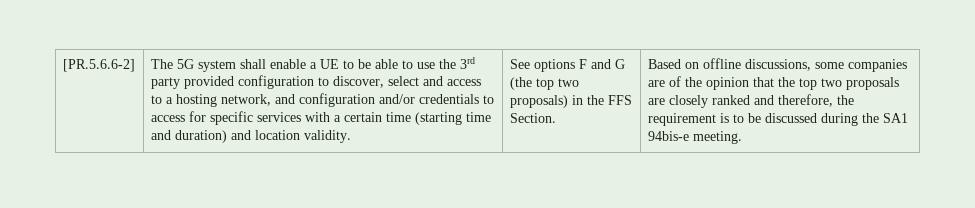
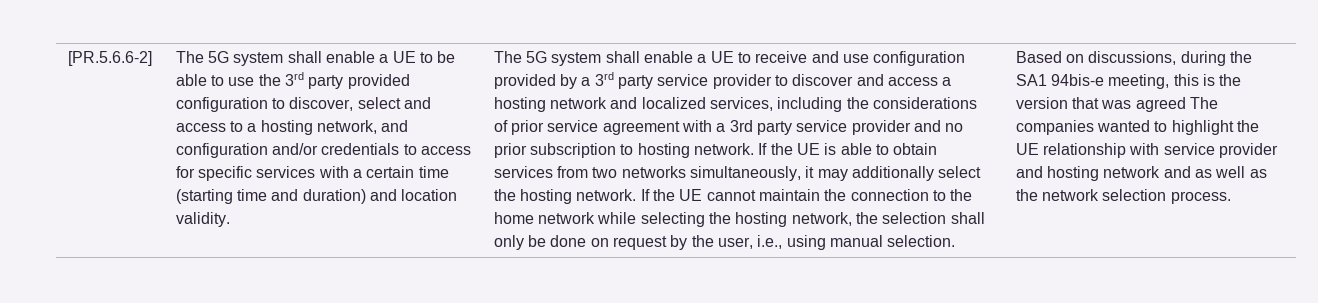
[509,59,625,72] [509,77,579,90] [509,95,632,108] [509,113,556,123] [647,58,907,72] [647,76,899,90] [647,94,854,108] [647,113,908,126] [647,131,742,144] See options F and G (the top two proposals) in the FFS Section. | Based on offline discussions, some companies are of the opinion that the top two proposals are closely ranked and therefore, the requirement is to be discussed during the SA1 94bis-e meeting. -> [493,51,966,66] [493,72,952,89] [493,97,978,112] [493,120,964,135] [493,143,938,158] [493,166,982,181] [493,189,973,204] [493,212,985,227] [493,235,956,250] [1015,51,1253,66] [1015,74,1242,89] [1015,97,1219,112] [1015,120,1260,135] [1015,143,1279,158] [1015,166,1267,181] [1015,189,1231,204] The 5G system shall enable a UE to receive and use configuration provided by a 3rd party service provider to discover and access a hosting network and localized services, including the considerations of prior service agreement with a 3rd party service provider and no prior subscription to hosting network. If the UE is able to obtain services from two networks simultaneously, it may additionally select the hosting network. If the UE cannot maintain the connection to the home network while selecting the hosting network, the selection shall only be done on request by the user, i.e., using manual selection. | Based on discussions, during the SA1 94bis-e meeting, this is the version that was agreed The companies wanted to highlight the UE relationship with service provider and hosting network and as well as the network selection process.

